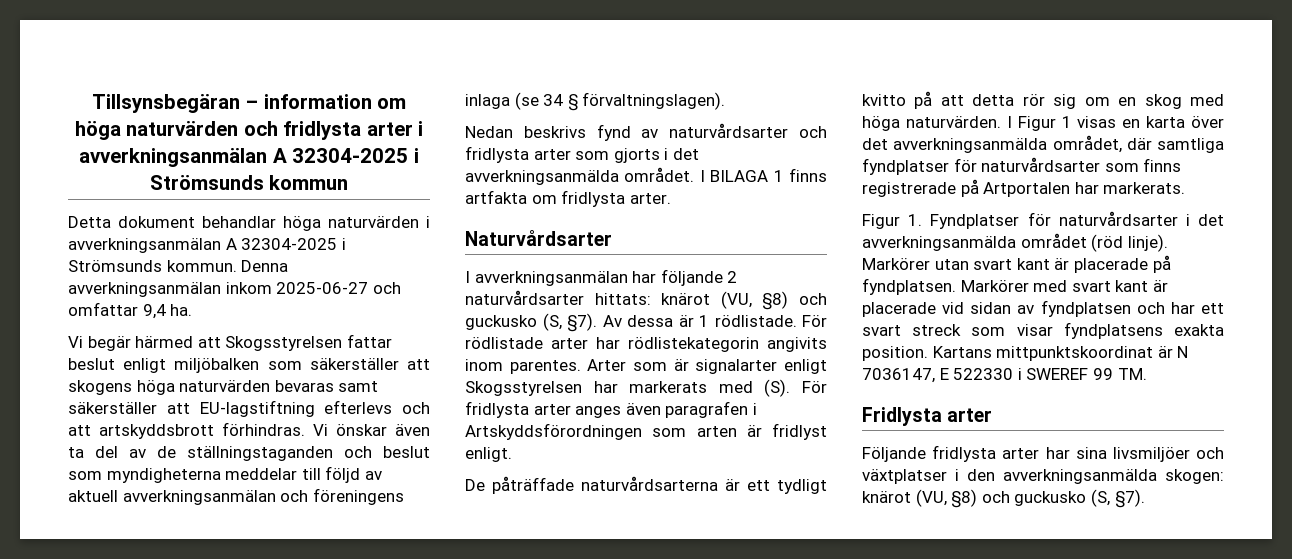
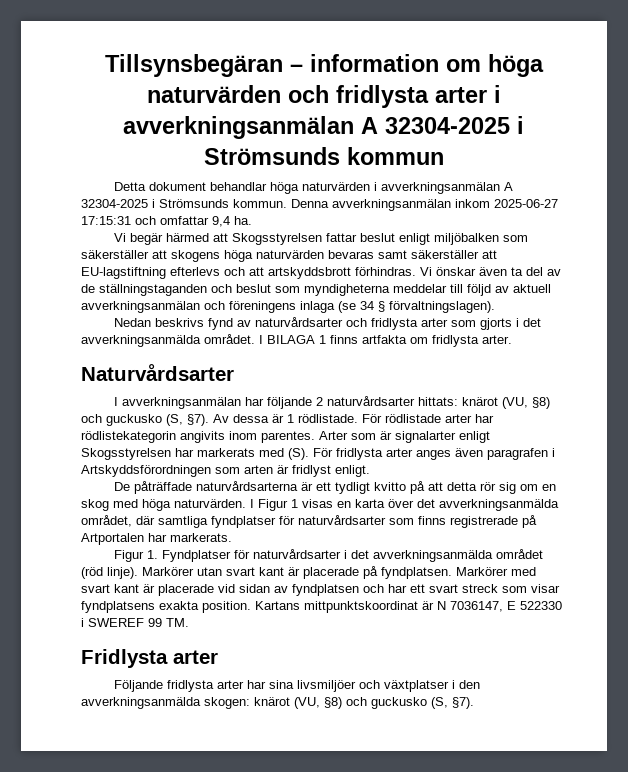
(369, 288) none -> [81,216,131,225] 17:15:31

